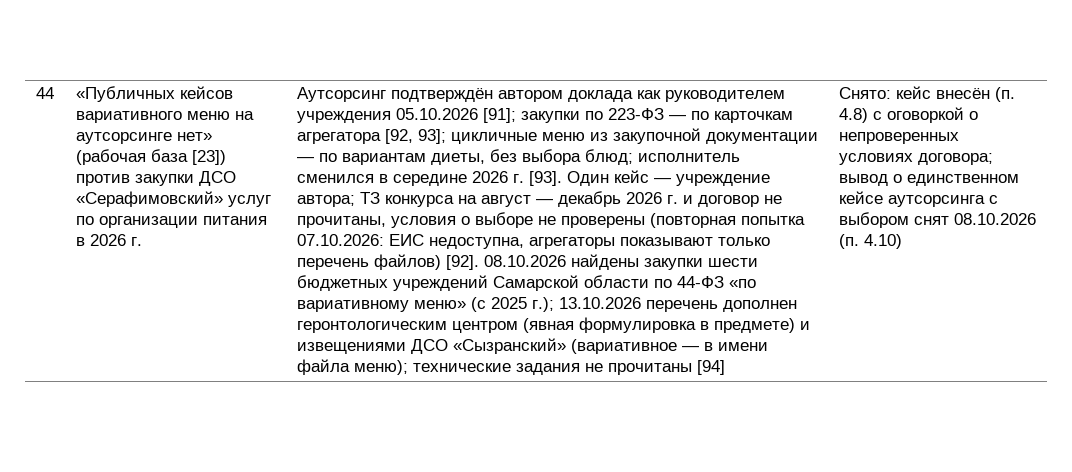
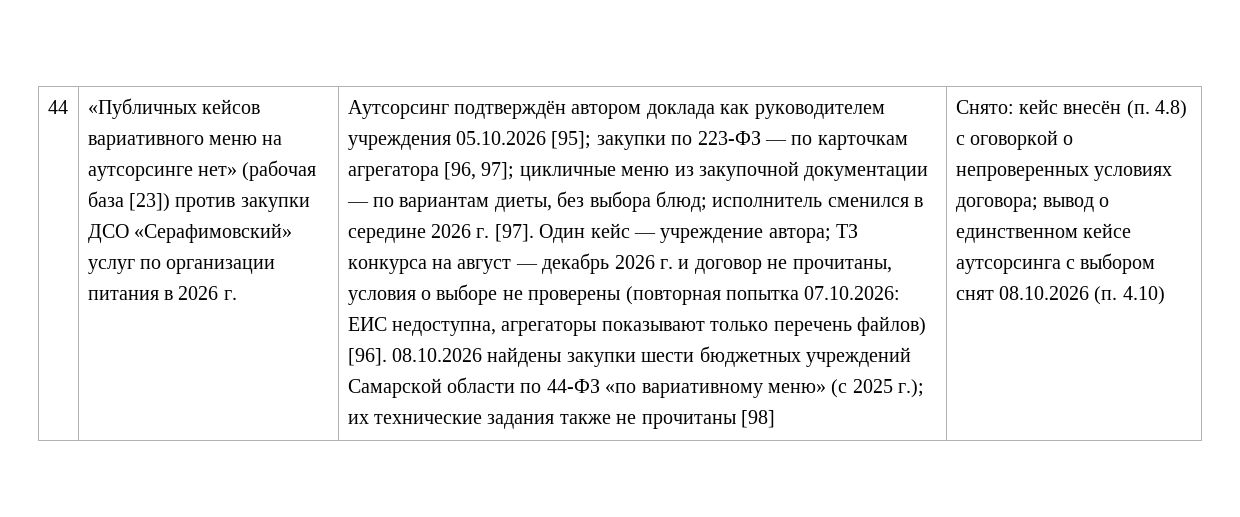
[482,108,516,123] [91]; -> [551,131,592,149] [95];
[384,129,446,144] [92, 93]; -> [444,162,515,180] [96, 97];
[528,171,562,186] [93]. -> [494,224,534,242] [97].
[445,255,479,270] [92]. -> [347,348,387,366] [96].
[558,297,797,312] [296,317,810,333] [296,338,768,354] [296,359,408,375] 13.10.2026 перечень дополнен геронтологическим центром (явная формулировка в предмете) и извещениями ДСО «Сызранский» (вариативное — в имени файла меню); -> [347,414,369,424] их
(580, 369) none -> [559,414,611,424] также
[696,360,725,375] [94] -> [741,410,776,428] [98]

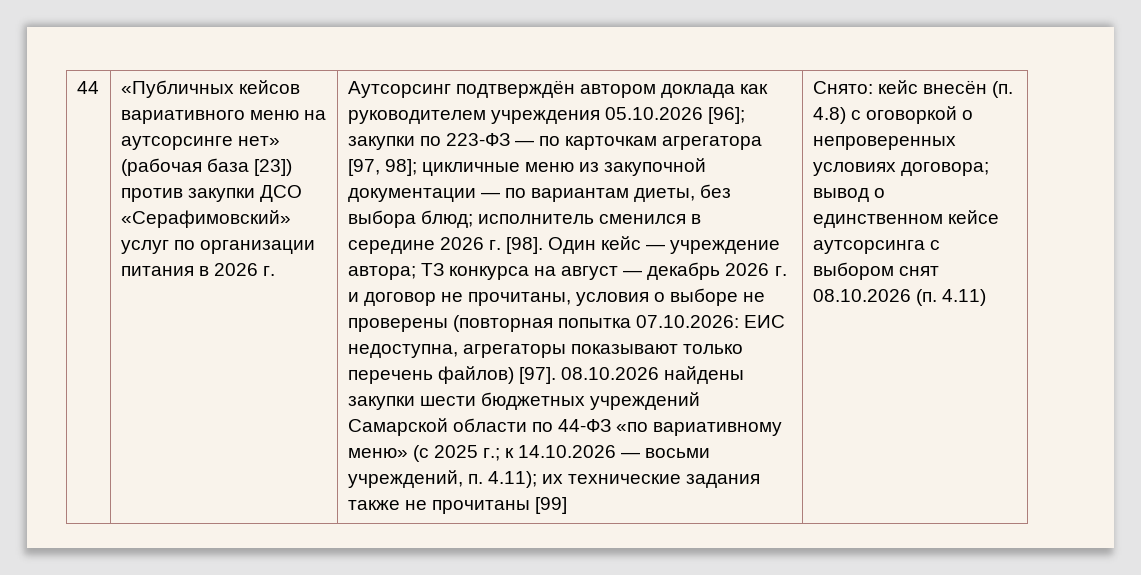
[551,131,592,149] [95]; -> [707,107,745,124] [96];
[444,162,515,180] [96, 97]; -> [347,159,417,176] [97, 98];
[494,224,534,242] [97]. -> [505,237,543,254] [98].
[347,348,387,366] [96]. -> [518,367,556,384] [97].
[898,379,925,398] г.); -> [482,445,711,461] [347,470,537,488] г.; к 14.10.2026 — восьми учреждений, п. 4.11);
[741,410,776,428] [98] -> [534,497,567,514] [99]
[1122,286,1165,305] 4.10) -> [941,289,986,306] 4.11)

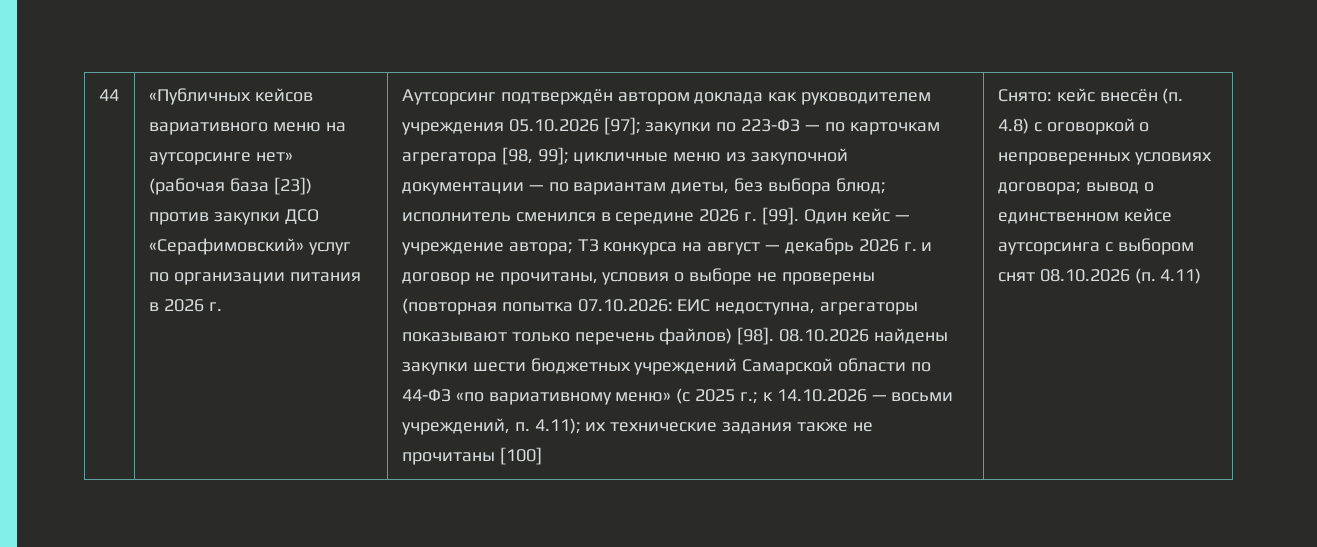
[707,107,745,124] [96]; -> [603,117,641,135] [97];
[347,159,417,176] [97, 98]; -> [501,147,569,165] [98, 99];
[505,237,543,254] [98]. -> [761,207,799,225] [99].
[518,367,556,384] [97]. -> [737,327,775,345] [98].
[534,497,567,514] [99] -> [499,447,542,465] [100]

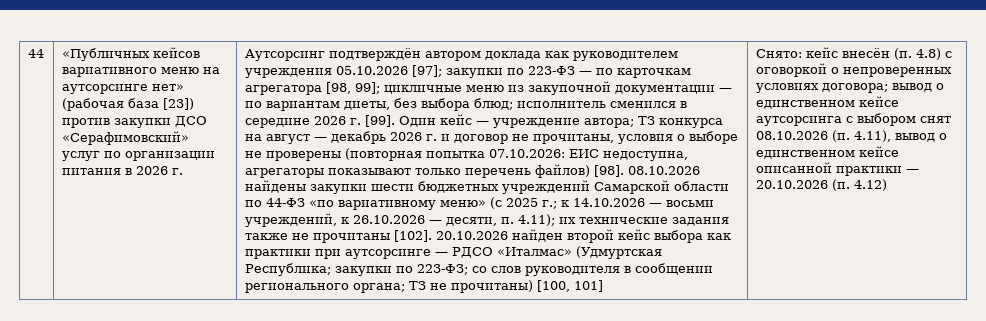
(510, 426) none -> [340,215,497,226] к 26.10.2026 — десяти,
[499,447,542,465] [100] -> [393,229,731,243] [244,246,662,259] [244,263,713,276] [244,280,603,293] [102]. 20.10.2026 найден второй кейс выбора как практики при аутсорсинге — РДСО «Италмас» (Удмуртская Республика; закупки по 223-ФЗ; со слов руководителя в сообщении регионального органа; ТЗ не прочитаны) [100, 101]
[1160,268,1202,284] 4.11) -> [853,130,947,142] [755,146,899,159] [755,162,919,176] [755,179,887,191] 4.11), вывод о единственном кейсе описанной практики — 20.10.2026 (п. 4.12)

